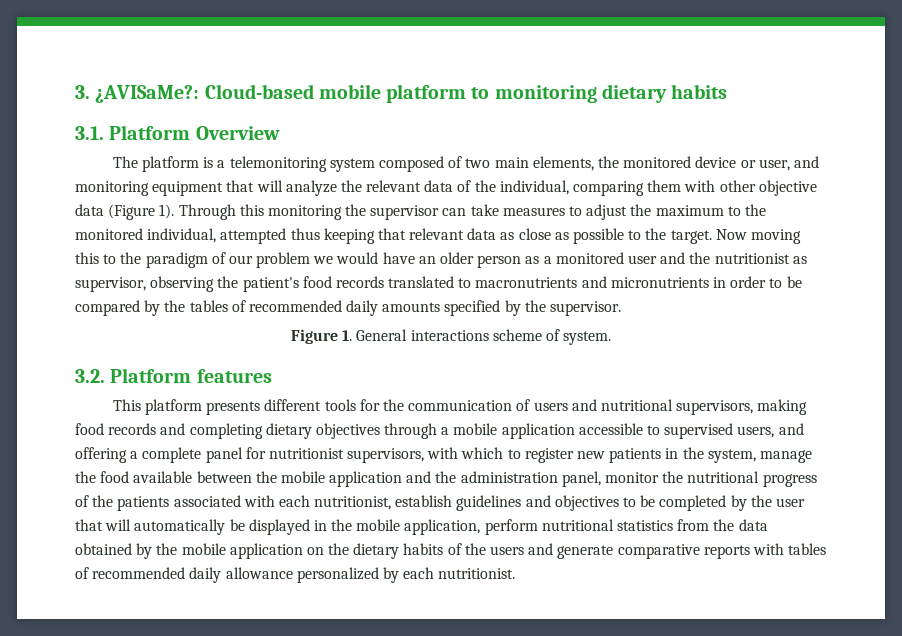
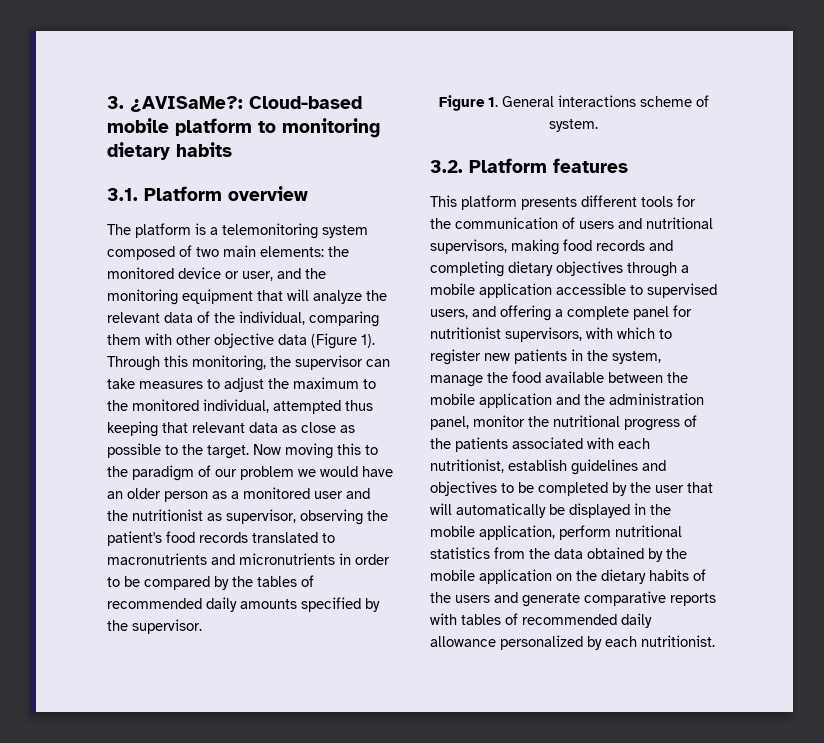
[195,126,280,140] Overview -> [228,186,308,201] overview
[532,156,594,171] elements, -> [260,246,324,257] elements:
(819, 162) none -> [305,268,326,279] the
[267,205,342,220] monitoring -> [192,355,266,371] monitoring,

